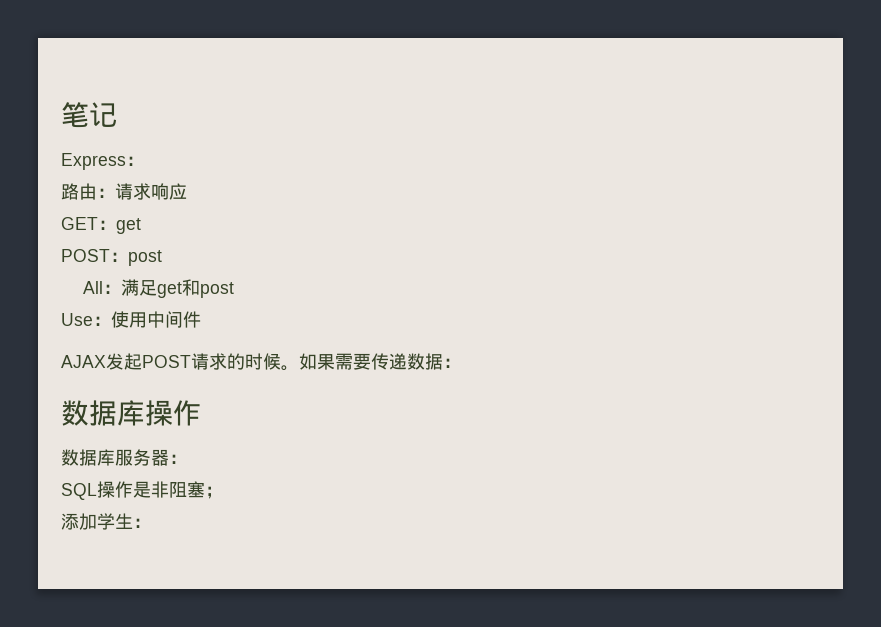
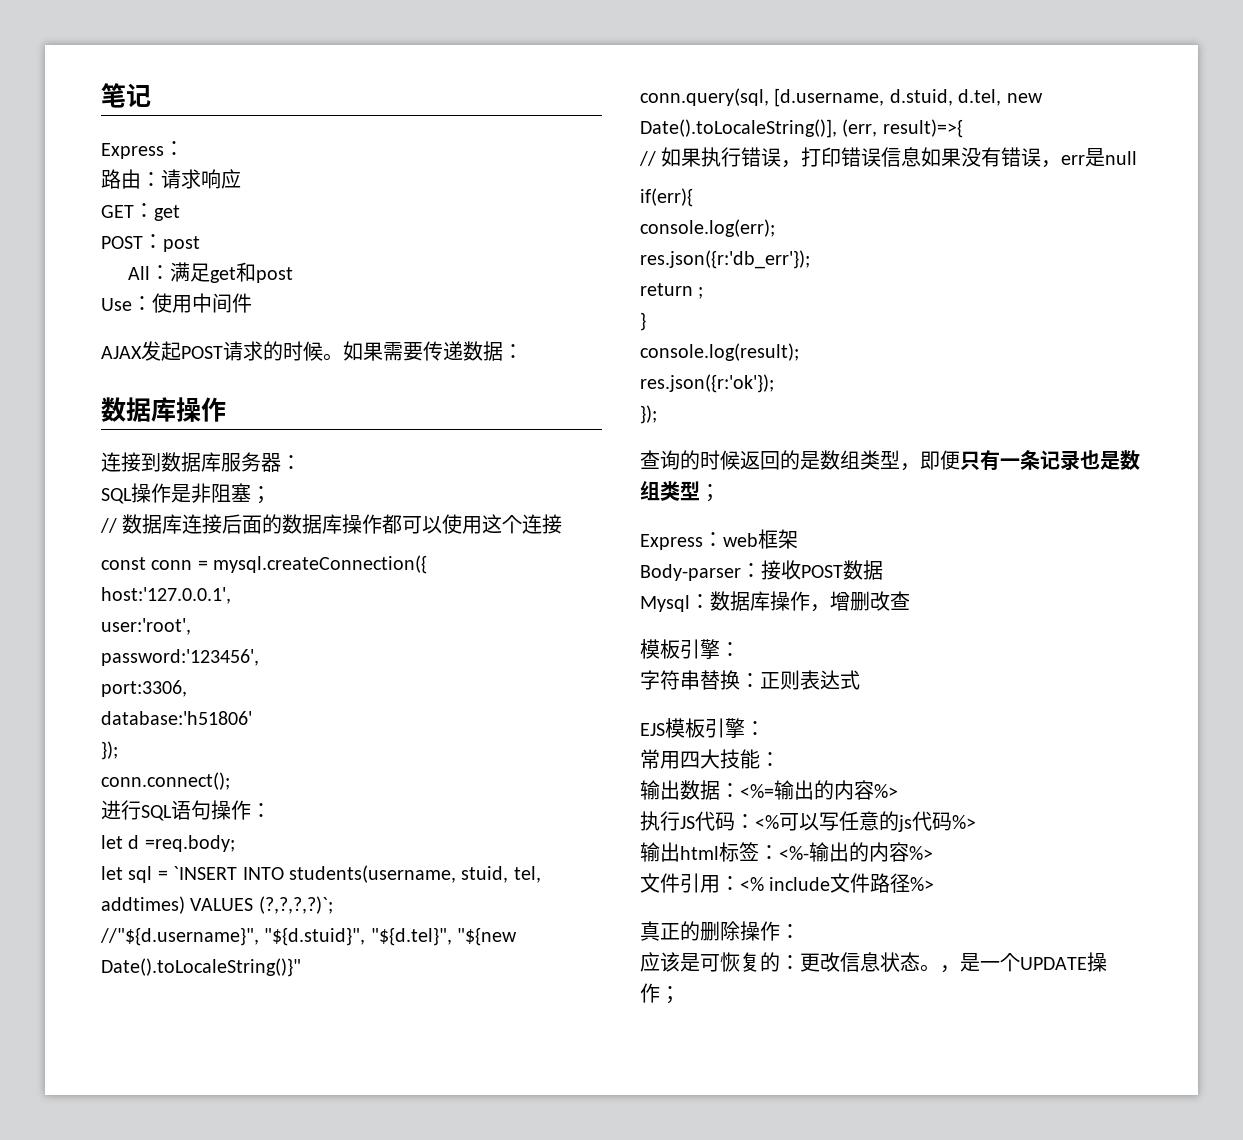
(201, 413) none -> [101,452,161,472] 连接到
[61,513,151,530] 添加学生： -> [100,514,563,534] [101,555,428,574] [101,587,231,604] [101,618,191,635] [101,649,259,666] [101,680,187,697] [101,711,252,725] [101,741,118,760] [101,772,230,790] [101,800,271,821] [101,835,235,852] [101,865,541,883] [101,896,333,914] [100,927,518,946] [101,958,301,977] [640,88,1043,107] [640,119,963,138] [639,147,1138,168] [640,188,693,207] [640,219,775,237] [640,250,810,269] [640,283,704,299] [640,312,646,331] [640,343,799,361] [640,374,774,393] [640,405,657,424] [640,450,1140,471] [640,481,720,502] [640,529,798,550] [640,560,883,581] [640,591,910,612] [640,639,740,659] [640,670,860,690] [640,718,765,738] [640,749,780,769] [640,780,898,800] [640,811,976,832] [640,842,933,862] [640,873,935,893] [640,921,800,941] [640,952,1107,973] [640,983,680,1004] // 数据库连接后面的数据库操作都可以使用这个连接 // const conn = mysql.createConnection({ // host:'127.0.0.1', // user:'root', // password:'123456', // port:3306, // database:'h51806' // }); // conn.connect(); // 进行SQL语句操作： // let d =req.body; // let sql = `INSERT INTO students(username, stuid, tel, addtimes) VALUES (?,?,?,?)`; // //"${d.username}", "${d.stuid}", "${d.tel}", "${new Date().toLocaleString()}" // conn.query(sql, [d.username, d.stuid, d.tel, new Date().toLocaleString()], (err, result)=>{ // // 如果执行错误，打印错误信息如果没有错误，err是null // if(err){ // console.log(err); // res.json({r:'db_err'}); // return ; // } // console.log(result); // res.json({r:'ok'}); // }); // 查询的时候返回的是数组类型，即便只有一条记录也是数组类型； // Express：web框架 // Body-parser：接收POST数据 // Mysql：数据库操作，增删改查 // 模板引擎： // 字符串替换：正则表达式 // EJS模板引擎： // 常用四大技能： // 输出数据：<%=输出的内容%> // 执行JS代码：<%可以写任意的js代码%> // 输出html标签：<%-输出的内容%> // 文件引用：<% include文件路径%> // 真正的删除操作： // 应该是可恢复的：更改信息状态。，是一个UPDATE操作；

